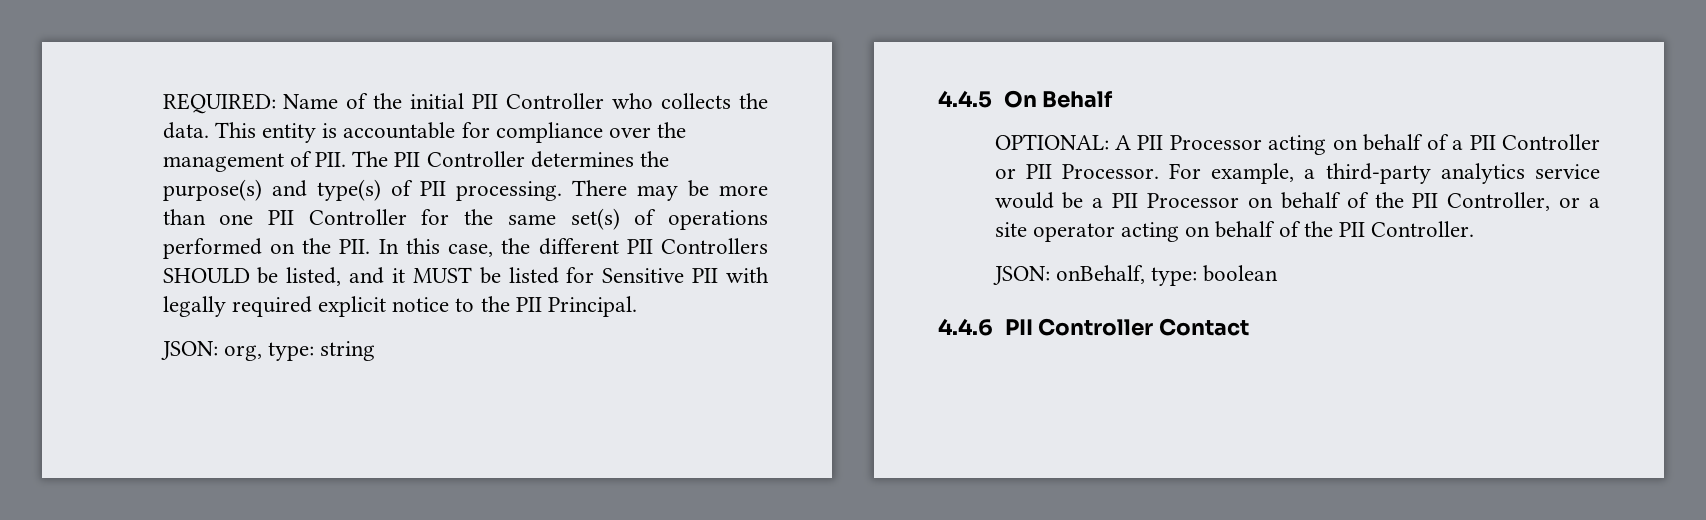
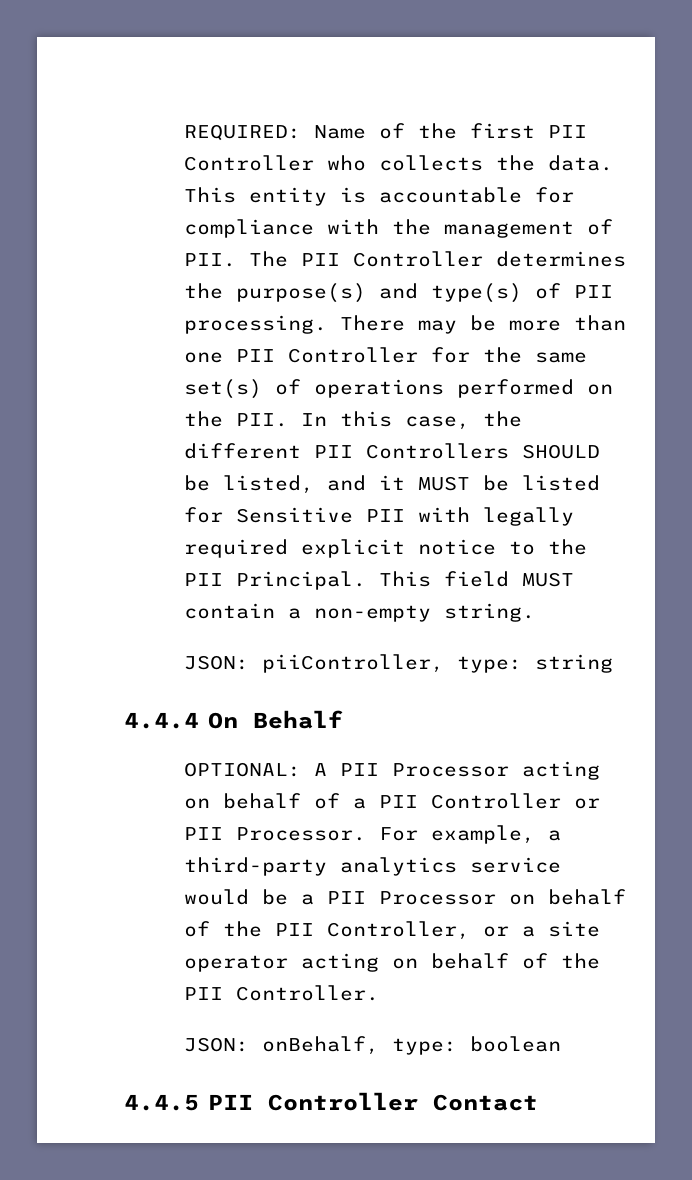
[410,93,465,109] initial -> [470,123,536,139] first
[608,127,651,138] over -> [327,219,380,234] with
[160,341,262,361] // JSON: org, -> [379,571,575,587] [184,603,536,622] [184,654,445,673] This field MUST contain a non-empty string. // JSON: piiController,
[938,90,992,108] 4.4.5 -> [124,712,199,729] 4.4.4
[938,318,993,336] 4.4.6 -> [124,1094,199,1111] 4.4.5

